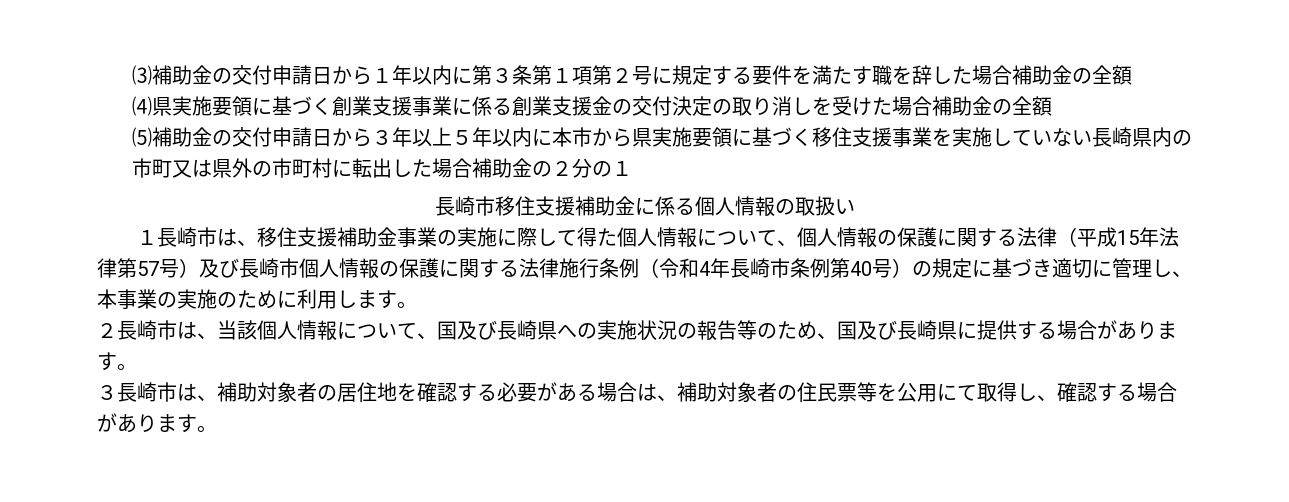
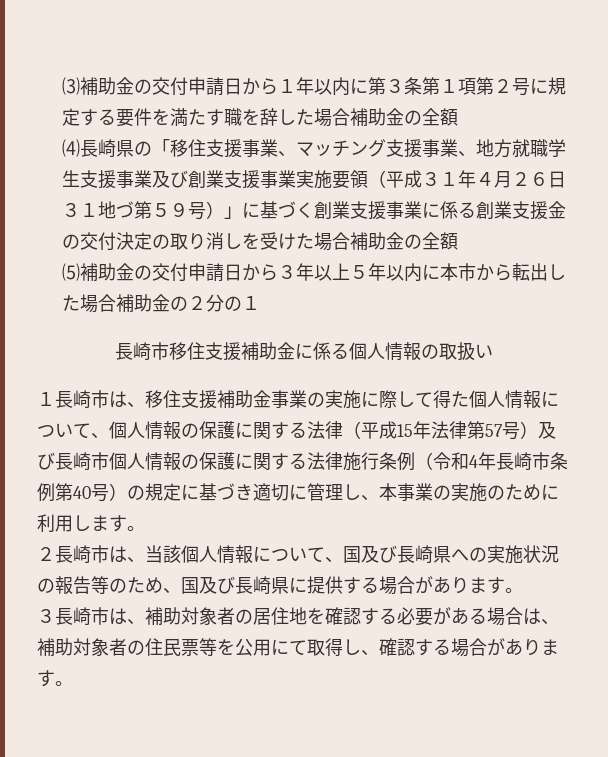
[151,96,252,116] 県実施要領 -> [80,139,567,158] [62,170,567,189] [62,201,243,220] 長崎県の「移住支援事業、マッチング支援事業、地方就職学生支援事業及び創業支援事業実施要領（平成３１年４月２６日３１地づ第５９号）」
[631,127,1192,147] [131,158,352,178] 県実施要領に基づく移住支援事業を実施していない長崎県内の市町又は県外の市町村に -> (513, 272) none

